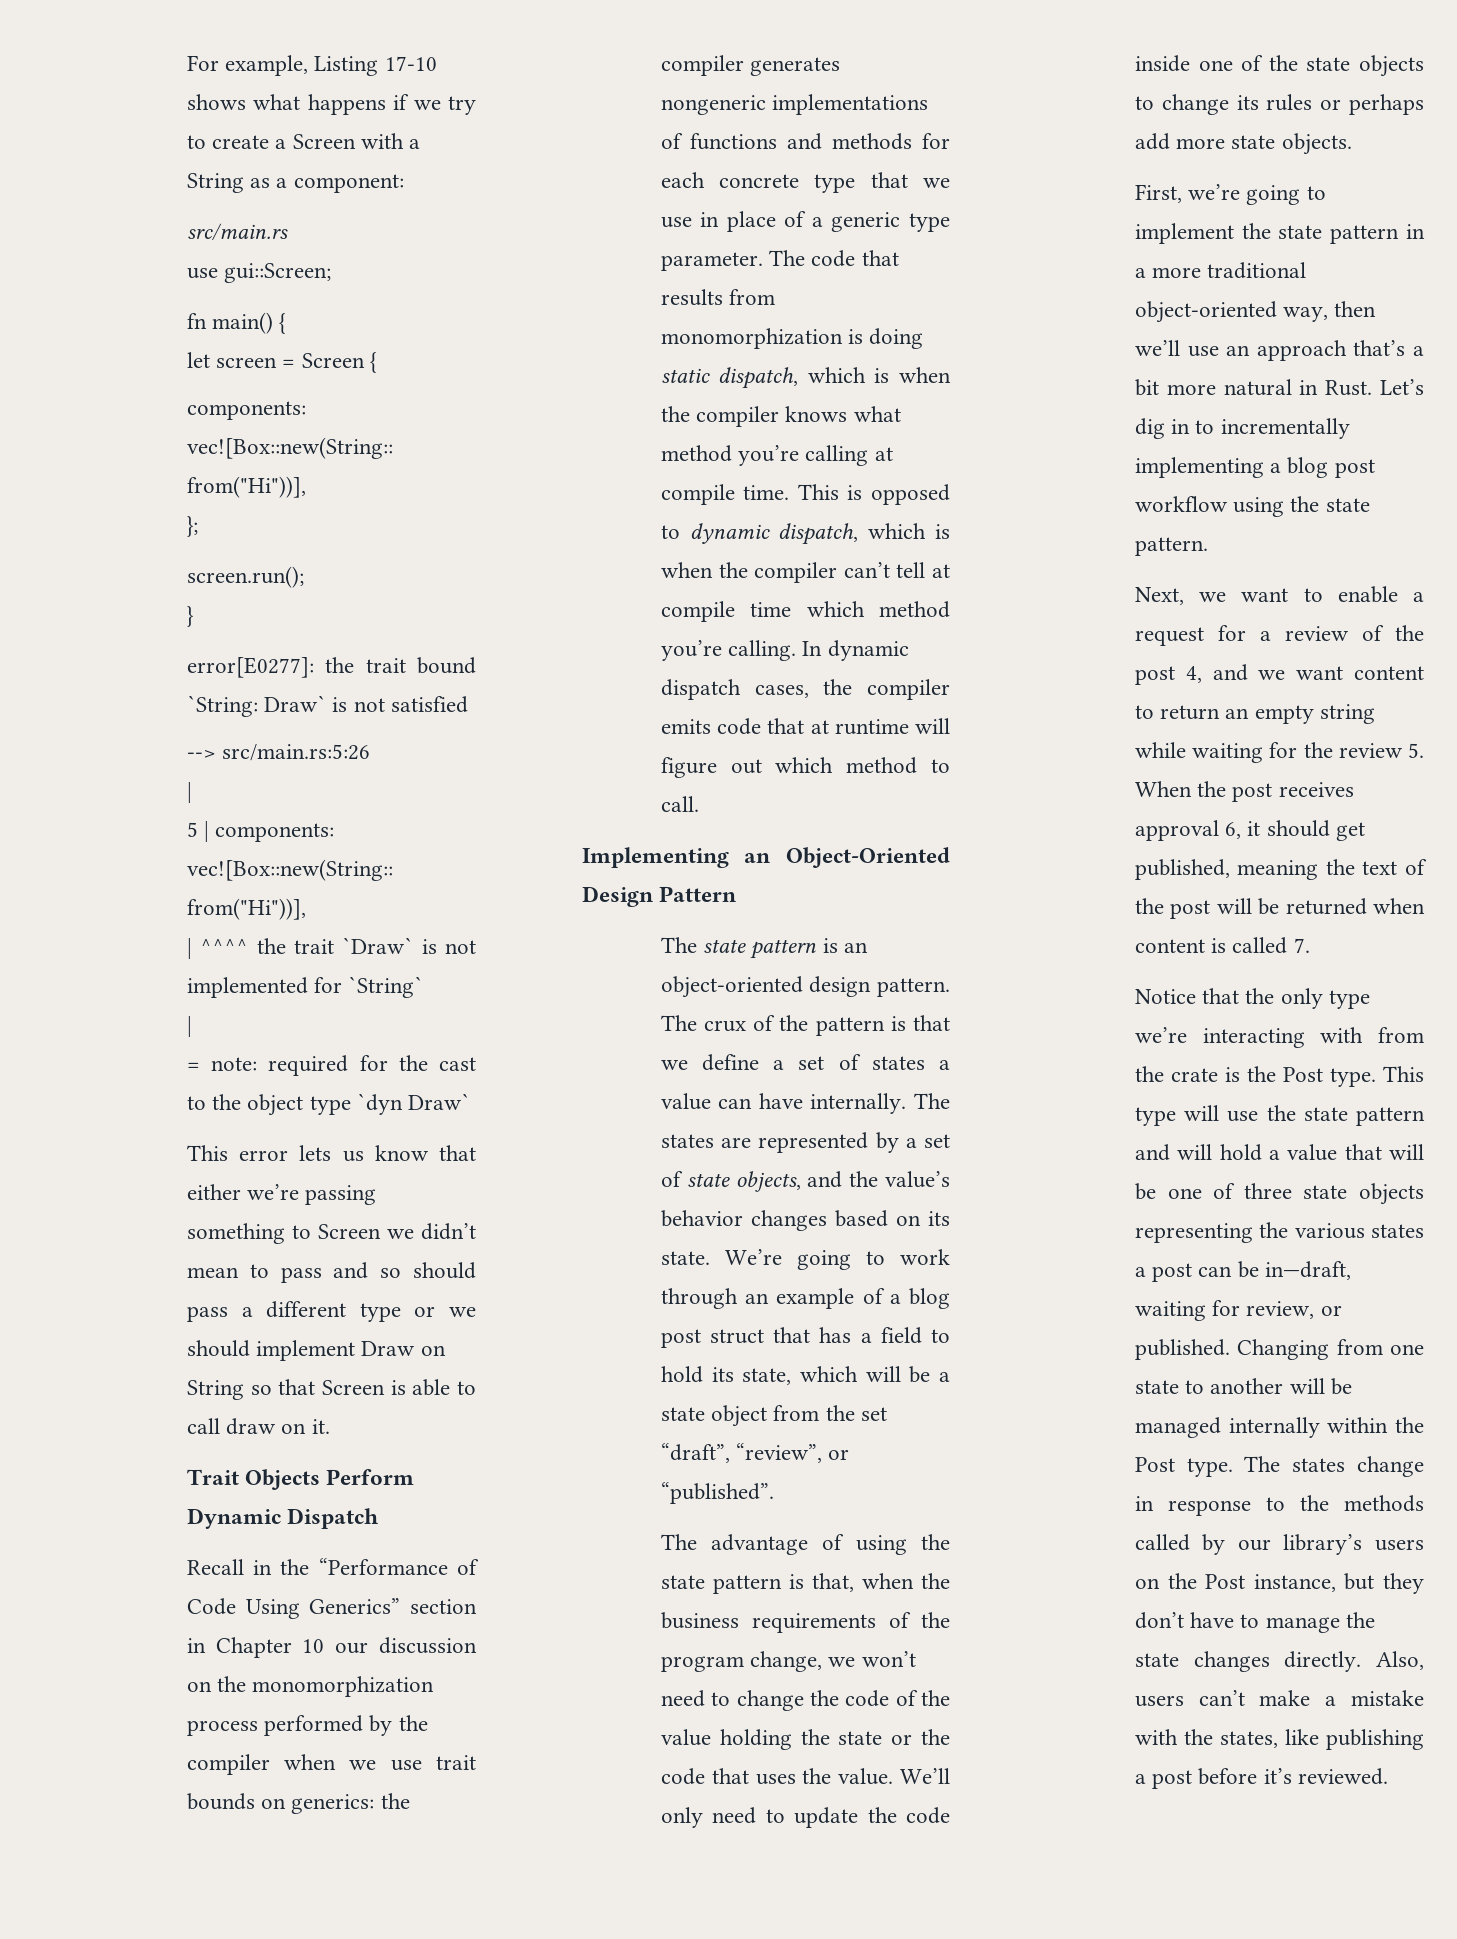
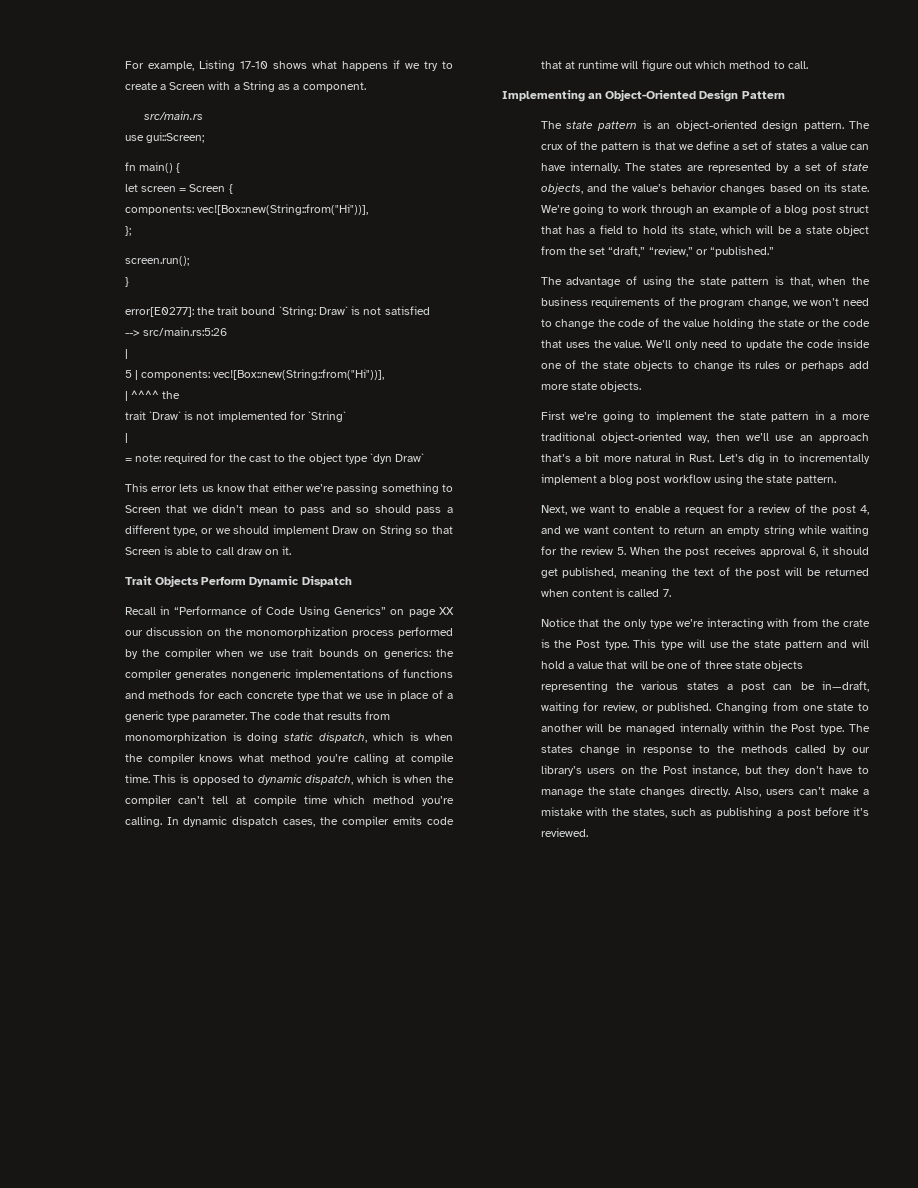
[293,174,404,193] component: -> [302,82,366,92] component.
(286, 946) none -> (181, 395) //
(381, 1231) none -> [166,505,188,513] that
[359,1303,401,1322] type -> [173,526,198,536] type,
[280,1559,310,1575] the -> (171, 610) none
[410,1599,477,1614] [186,1637,325,1658] section in Chapter 10 -> [390,607,454,617] on page XX
[660,1443,850,1463] [660,1482,774,1504] “draft”, “review”, or “published”. -> [608,246,775,257] “draft,” “review,” or “published.”
[1134,184,1182,203] First, -> [540,411,565,420] First
[1134,457,1264,478] implementing -> [540,474,597,485] implement
[1284,1729,1319,1745] like -> [671,808,713,816] such as

